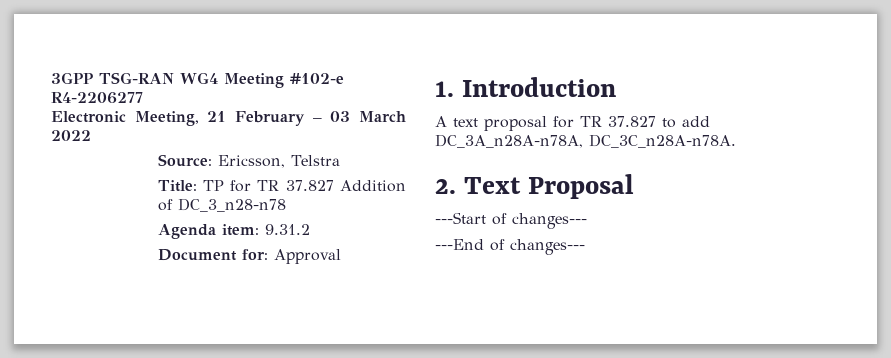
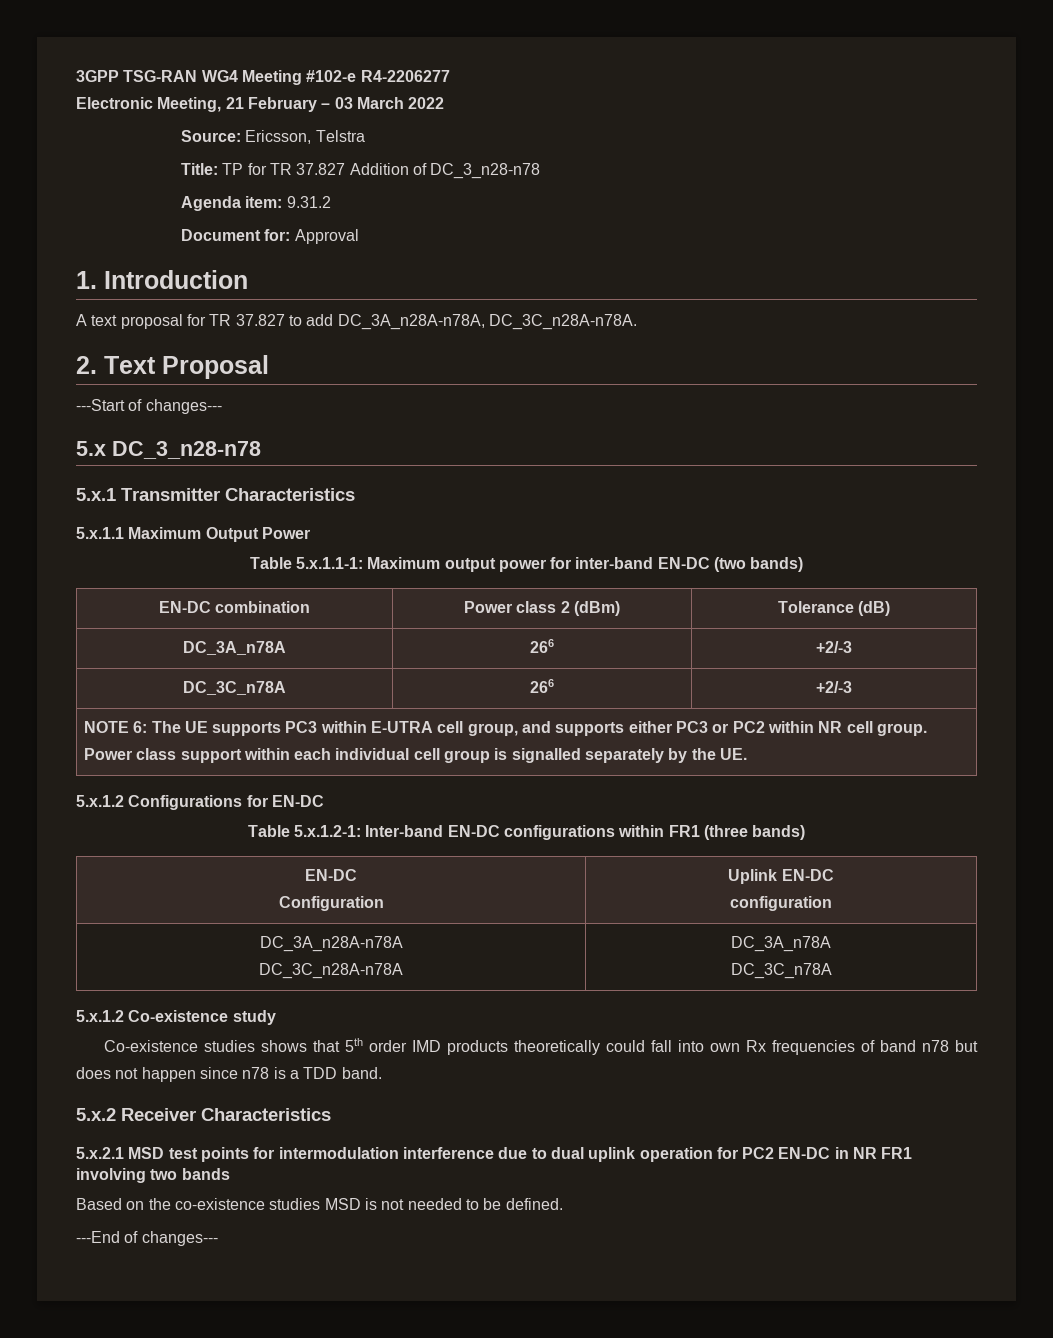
(587, 221) none -> [76,441,261,459] [76,488,355,501] [76,527,310,542] [249,557,804,572] [158,601,311,613] [464,601,620,616] [777,601,891,616] [183,641,286,655] [530,639,554,653] [816,641,852,653] [183,681,286,695] [530,679,554,693] [816,681,852,693] [83,721,927,736] [83,748,748,763] [76,795,324,810] [247,825,806,840] [305,869,357,881] [278,896,384,911] [728,869,834,884] [730,896,832,911] [259,936,403,952] [259,963,403,979] [731,936,831,952] [730,963,832,979] [76,1010,276,1025] [103,1038,979,1055] [76,1067,382,1082] [76,1108,331,1121] [76,1147,913,1162] [76,1168,230,1183] [76,1198,563,1210] // 5.x DC_3_n28-n78 // 5.x.1 Transmitter Characteristics // 5.x.1.1 Maximum Output Power // Table 5.x.1.1-1: Maximum output power for inter-band EN-DC (two bands) // EN-DC combination | Power class 2 (dBm) | Tolerance (dB) // DC_3A_n78A | 266 | +2/-3 // DC_3C_n78A | 266 | +2/-3 // NOTE 6: The UE supports PC3 within E-UTRA cell group, and supports either PC3 or PC2 within NR cell group. Power class support within each individual cell group is signalled separately by the UE. // 5.x.1.2 Configurations for EN-DC // Table 5.x.1.2-1: Inter-band EN-DC configurations within FR1 (three bands) // EN-DC // Configuration | Uplink EN-DC // configuration // DC_3A_n28A-n78A // DC_3C_n28A-n78A | DC_3A_n78A // DC_3C_n78A // 5.x.1.2 Co-existence study // Co-existence studies shows that 5th order IMD products theoretically could fall into own Rx frequencies of band n78 but does not happen since n78 is a TDD band. // 5.x.2 Receiver Characteristics // 5.x.2.1 MSD test points for intermodulation interference due to dual uplink operation for PC2 EN-DC in NR FR1 involving two bands // Based on the co-existence studies MSD is not needed to be defined.

